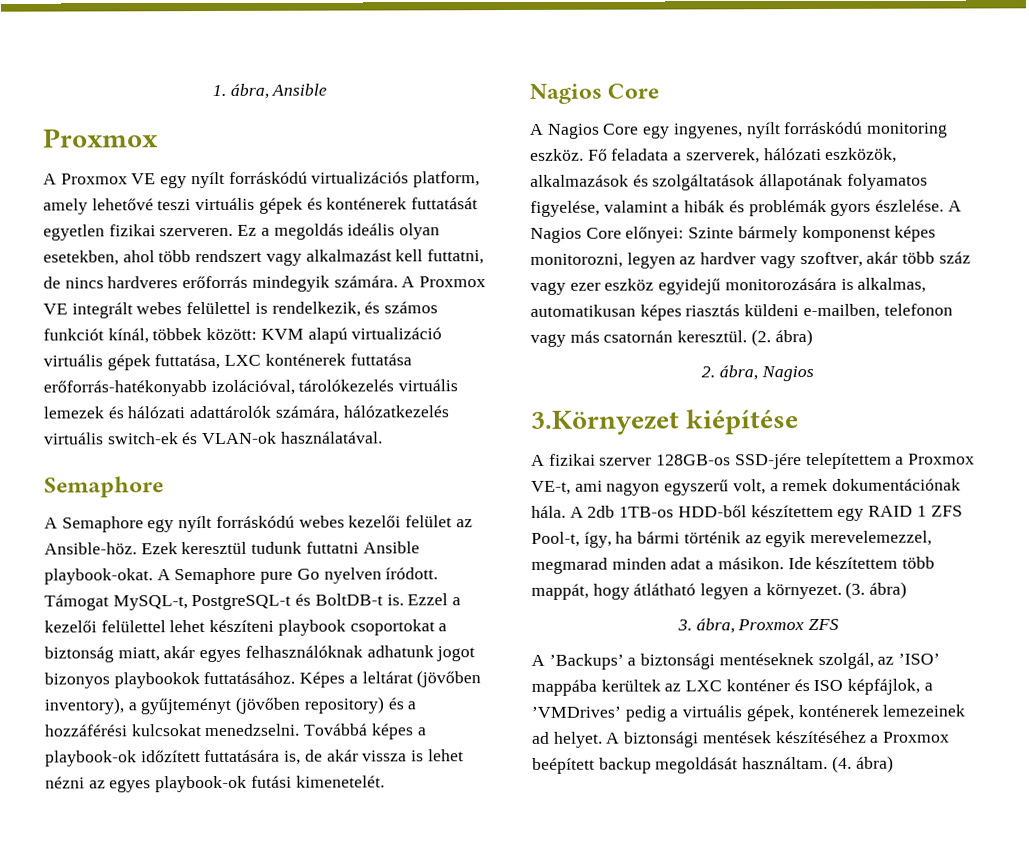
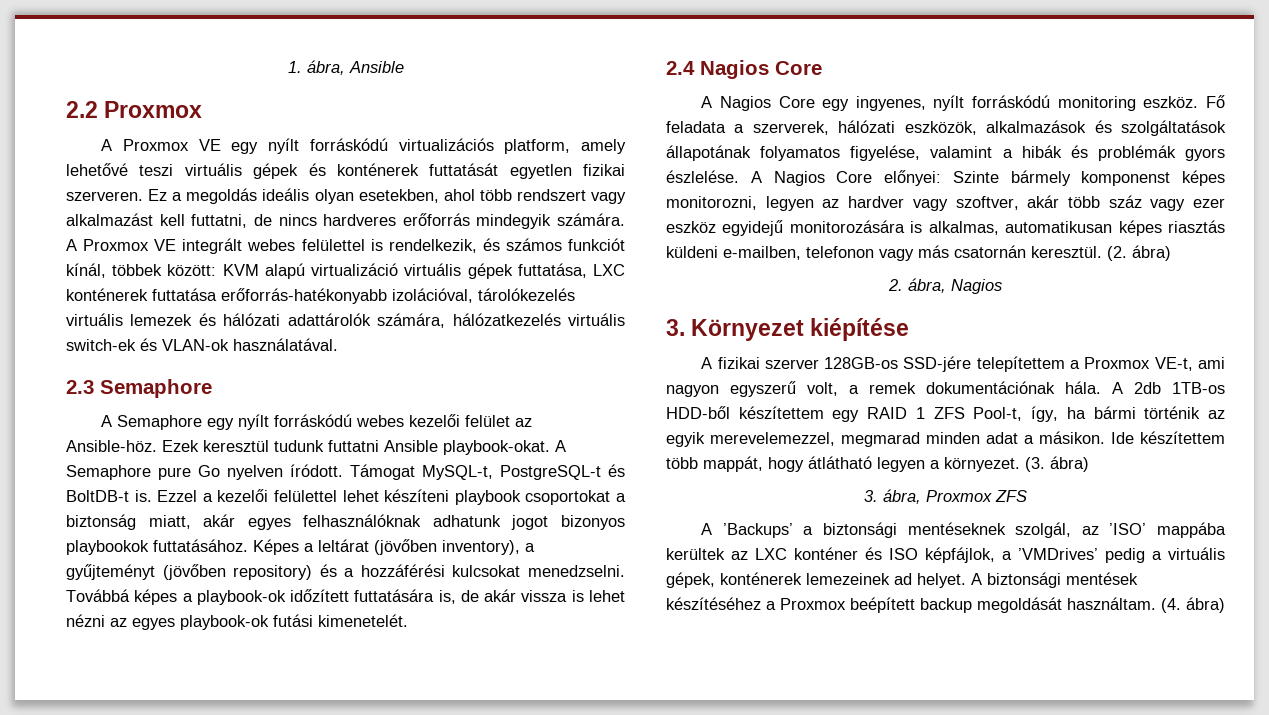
(328, 89) none -> [66,101,98,118] 2.2
(383, 437) none -> [66,380,94,394] 2.3
(385, 781) none -> [666,61,695,75] 2.4
[530,410,680,435] 3.Környezet -> [666,319,805,341] 3. Környezet

